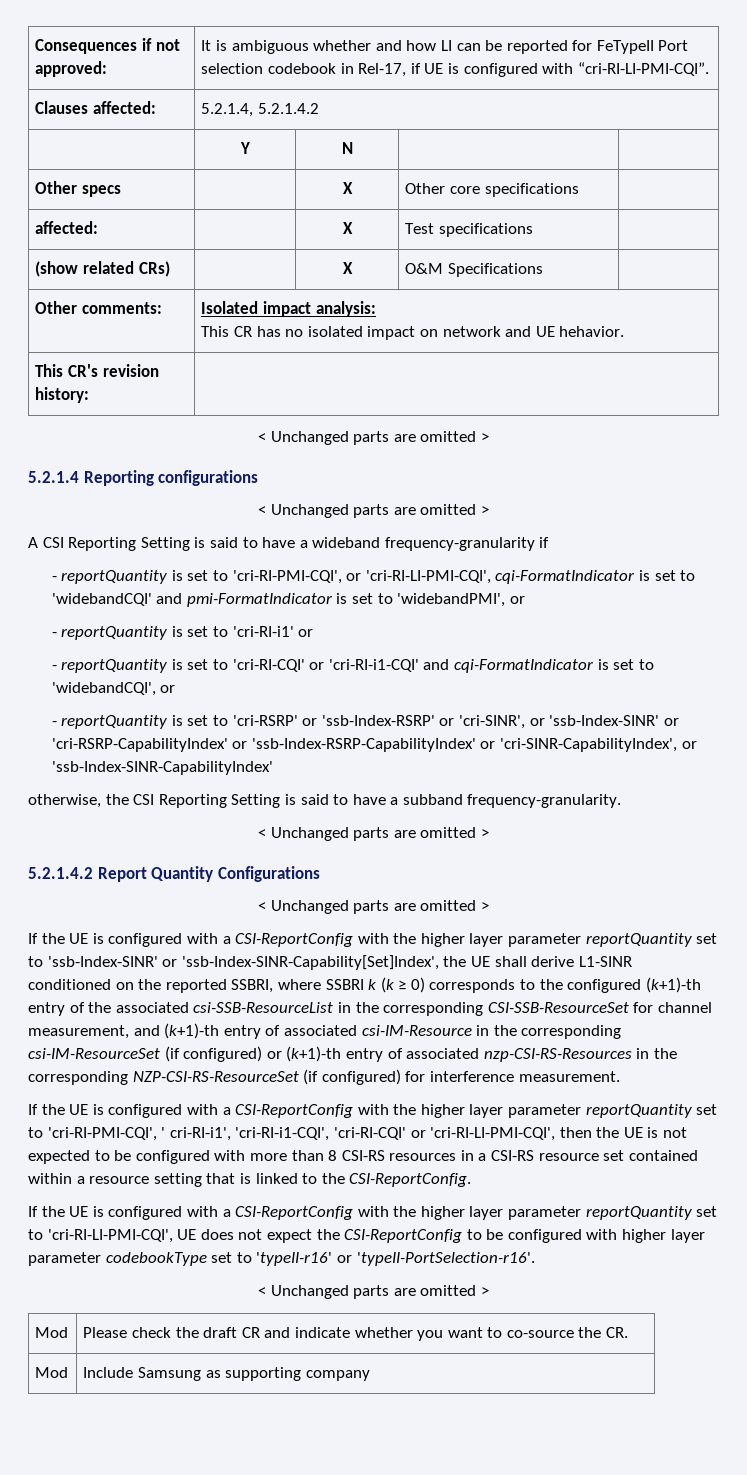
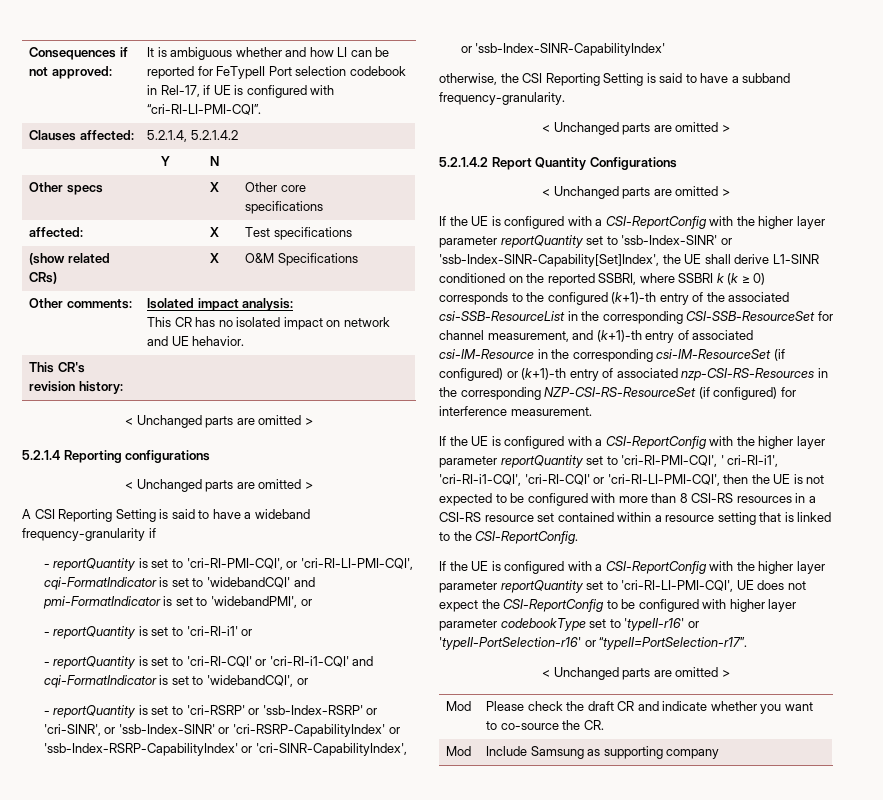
[356,1252,535,1266] 'typeII-PortSelection-r16'. -> [439,637,748,650] 'typeII-PortSelection-r16' or “typeII=PortSelection-r17”.

